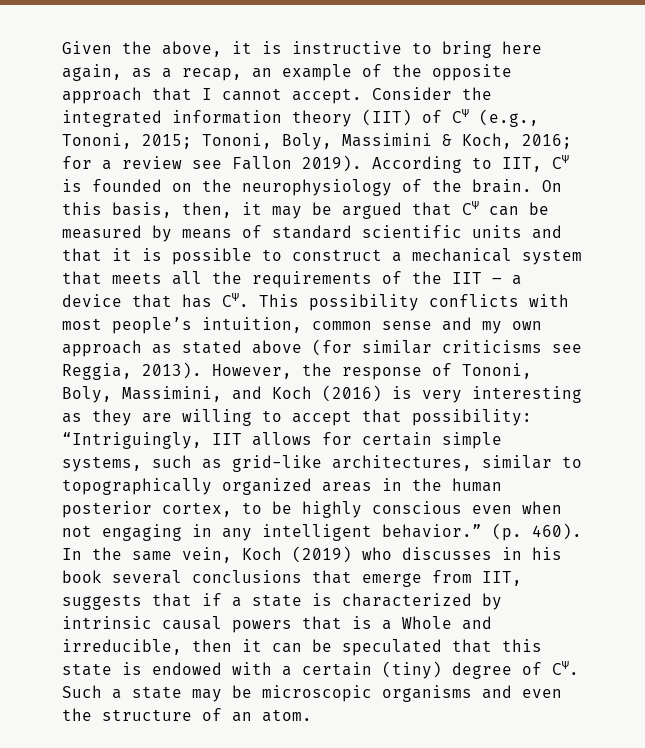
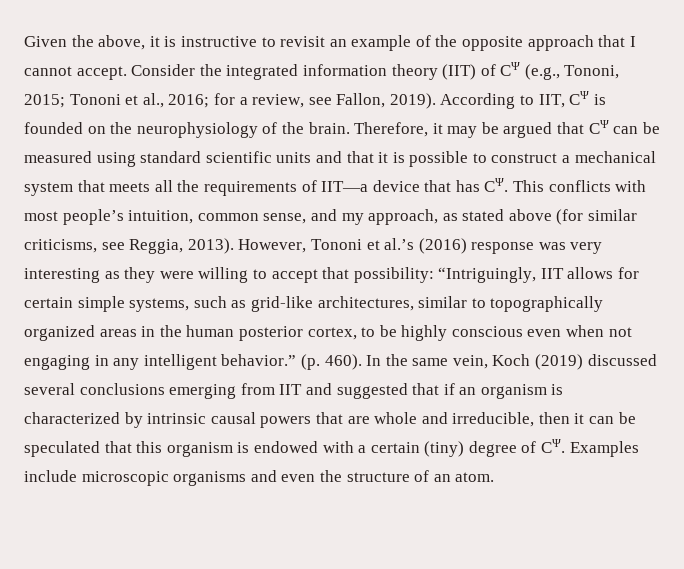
[442,41,542,58] [62,64,242,81] bring here again, as a recap, -> [280,36,326,47] revisit
[202,133,572,150] [62,156,292,170] Tononi, Boly, Massimini & Koch, 2016; for a review see Fallon -> [69,93,386,108] Tononi et al., 2016; for a review, see Fallon,
[542,180,562,192] [62,202,232,218] On this basis, then, -> [354,122,429,137] Therefore,
[152,225,262,242] by means of -> [96,152,136,167] using
[412,271,522,285] the IIT – a -> [321,181,369,192] IIT—a
[309,294,419,311] possibility -> (545, 186) none
[382,321,432,330] sense -> [263,213,307,224] sense,
[512,321,542,330] [62,340,142,357] own approach -> [368,209,439,225] approach,
[442,340,542,353] criticisms -> [24,239,97,253] criticisms,
[302,363,532,380] [62,385,412,403] the response of Tononi, Boly, Massimini, and Koch (2016) is -> [310,238,566,254] Tononi et al.’s (2016) response was
[142,413,172,423] are -> [159,271,194,279] were
[362,547,562,560] [62,570,522,587] [62,593,302,610] who discusses in his book several conclusions that emerge from IIT, suggests that if a state -> [587,354,657,366] [24,383,547,399] discussed several conclusions emerging from IIT and suggested that if an organism
[352,616,452,630] is a Whole -> [347,412,418,424] are whole
[62,663,112,676] state -> [166,442,233,457] organism
[62,685,252,702] Such a state may be -> [569,441,639,457] [24,470,77,482] Examples include

